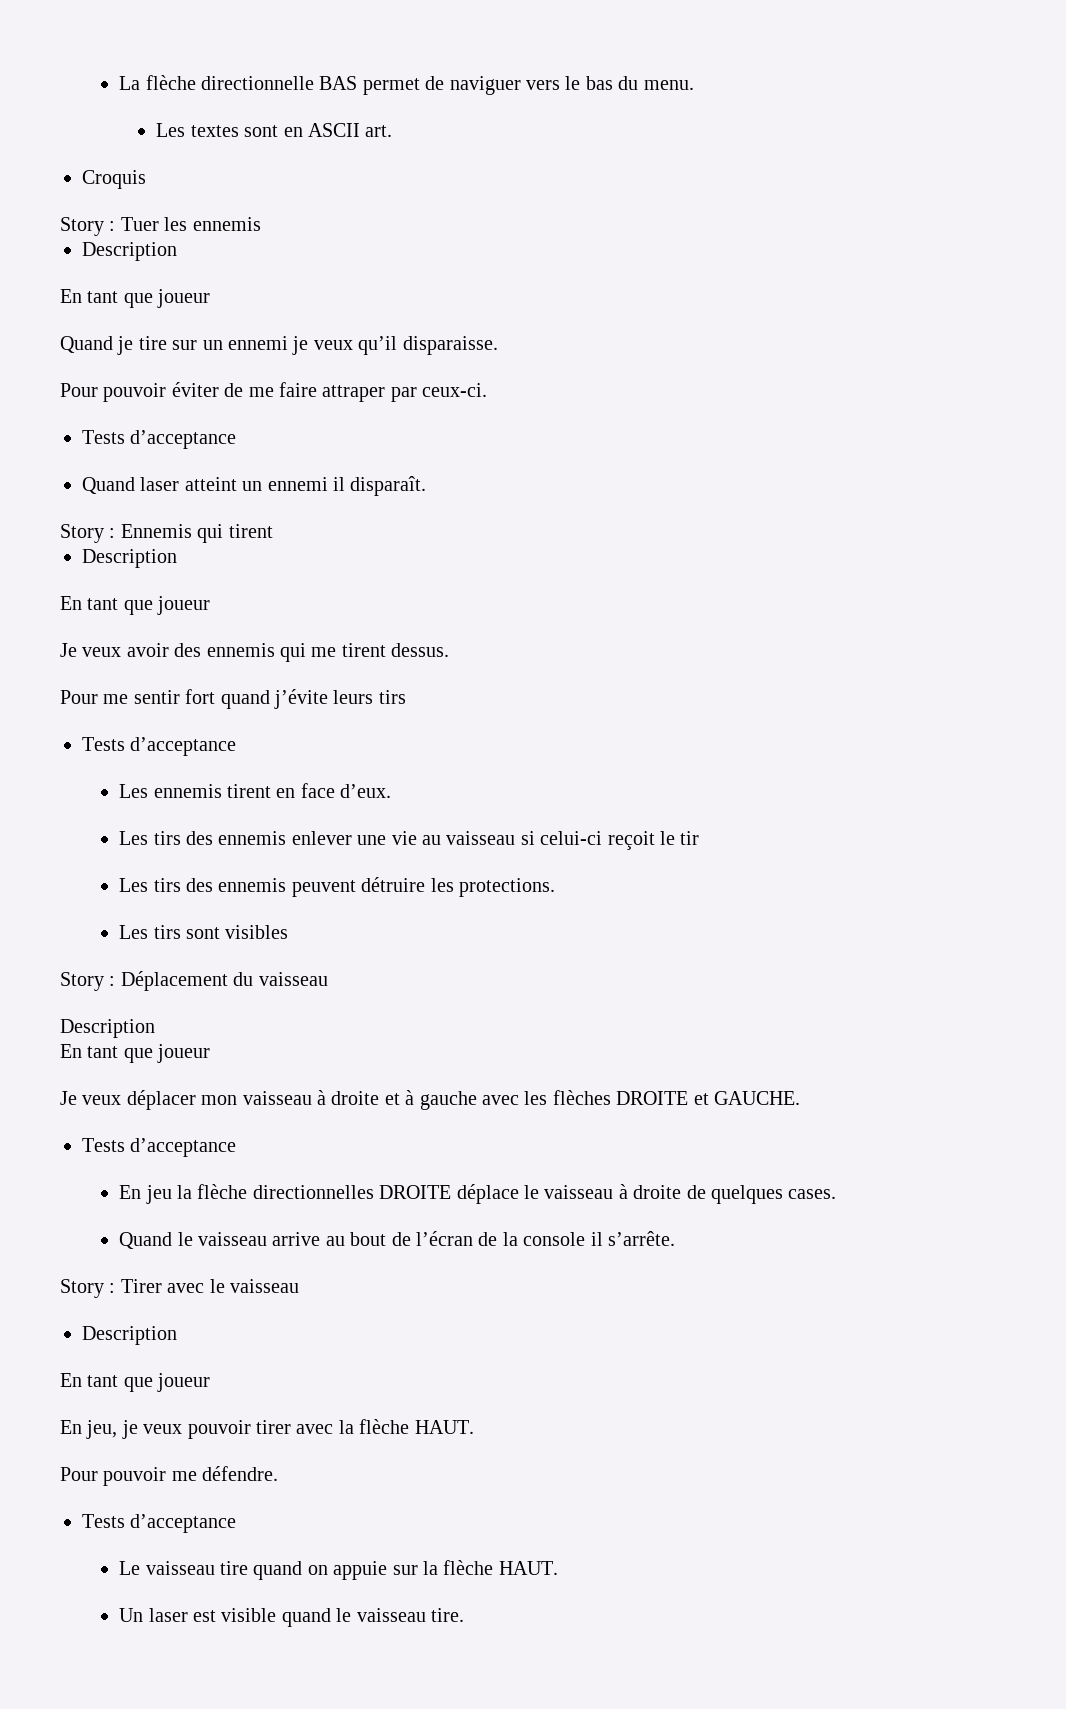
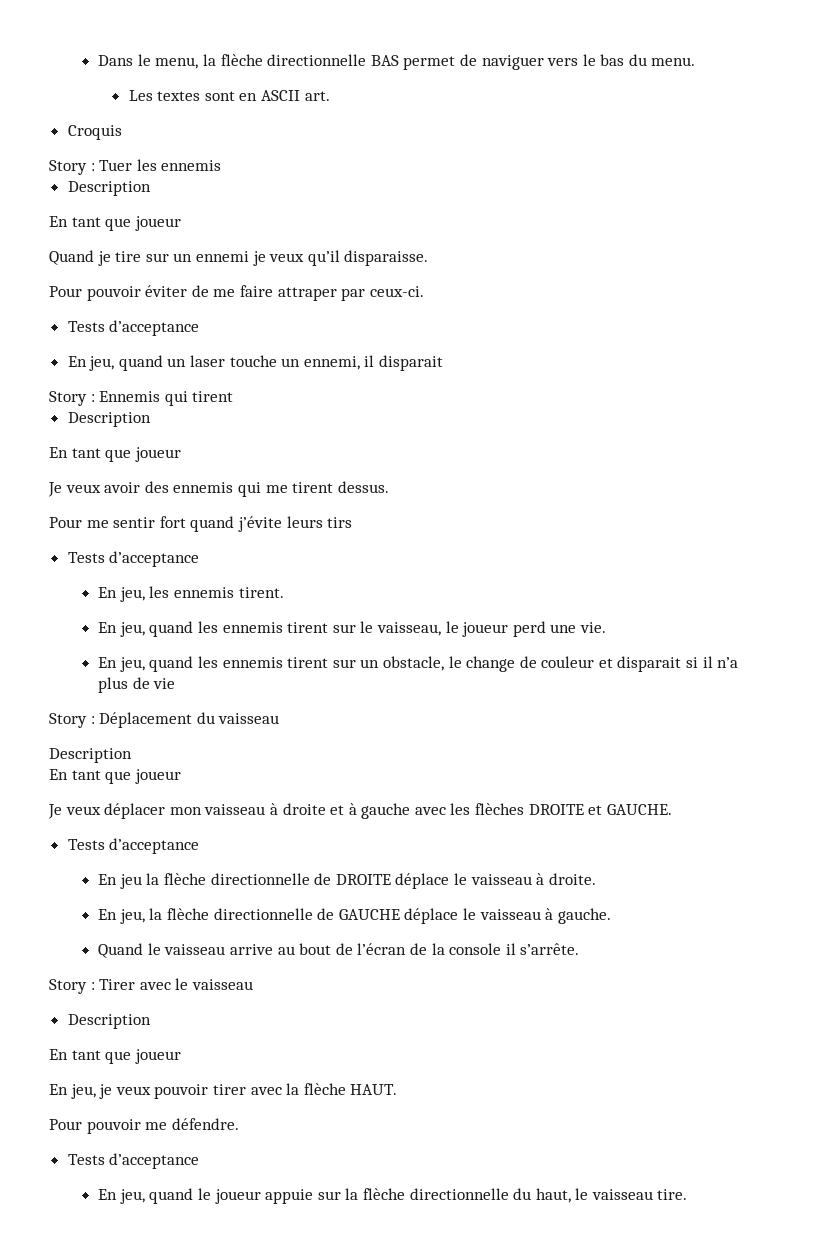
[119,76,141,90] La -> [98,54,216,69] Dans le menu, la
[82,476,427,496] Quand laser atteint un ennemi il disparaît. -> [67,355,444,371] En jeu, quand un laser touche un ennemi, il disparait
[119,783,392,798] [119,831,700,850] [119,877,555,897] [119,925,289,939] Les ennemis tirent en face d’eux. // Les tirs des ennemis enlever une vie au vaisseau si celui-ci reçoit le tir // Les tirs des ennemis peuvent détruire les protections. // Les tirs sont visibles -> [98,586,284,602] [98,621,606,637] [98,656,739,672] [98,677,176,693] En jeu, les ennemis tirent. // En jeu, quand les ennemis tirent sur le vaisseau, le joueur perd une vie. // En jeu, quand les ennemis tirent sur un obstacle, le change de couleur et disparait si il n’a plus de vie
[252,1185,374,1199] directionnelles -> [210,873,332,885] directionnelle de
[633,1185,837,1204] droite de quelques cases. -> [548,873,596,885] [98,908,611,924] droite. // En jeu, la flèche directionnelle de GAUCHE déplace le vaisseau à gauche.
[119,1560,558,1580] [119,1608,331,1627] Le vaisseau tire quand on appuie sur la flèche HAUT. // Un laser est visible quand -> [98,1188,571,1204] En jeu, quand le joueur appuie sur la flèche directionnelle du haut,

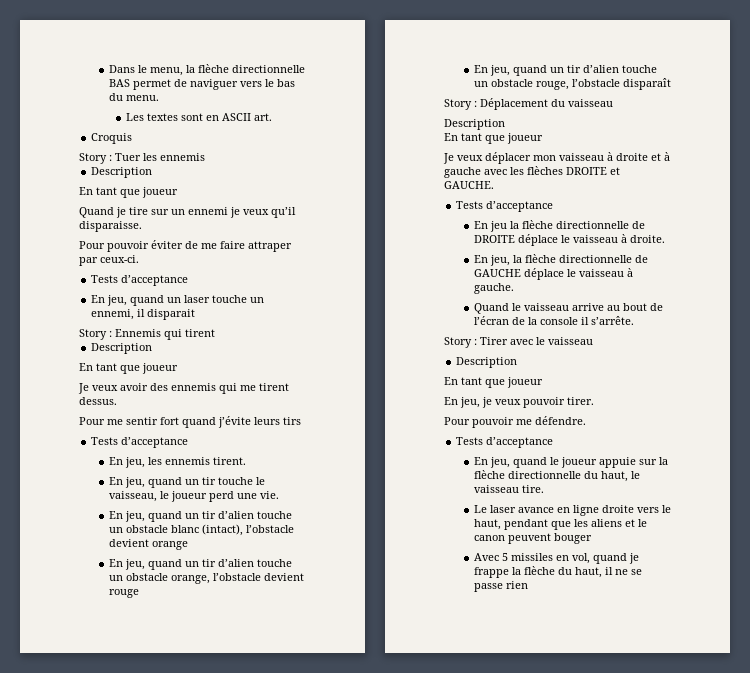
[197,621,356,633] les ennemis tirent sur -> [184,477,253,485] un tir touche
[197,656,739,672] [98,677,176,693] les ennemis tirent sur un obstacle, le change de couleur et disparait si il n’a plus de vie -> [184,511,292,519] [108,524,294,536] [108,539,188,550] [108,559,292,570] [108,573,304,584] [108,589,139,598] [473,65,657,76] [473,78,671,90] un tir d’alien touche un obstacle blanc (intact), l’obstacle devient orange // En jeu, quand un tir d’alien touche un obstacle orange, l’obstacle devient rouge // En jeu, quand un tir d’alien touche un obstacle rouge, l’obstacle disparaît
[212,1083,398,1095] tirer avec la flèche HAUT. -> [567,397,594,405] tirer.
(688, 1194) none -> [473,505,671,516] [473,519,647,530] [473,533,592,544] [473,553,639,564] [473,566,642,578] [473,581,528,592] // Le laser avance en ligne droite vers le haut, pendant que les aliens et le canon peuvent bouger // Avec 5 missiles en vol, quand je frappe la flèche du haut, il ne se passe rien

